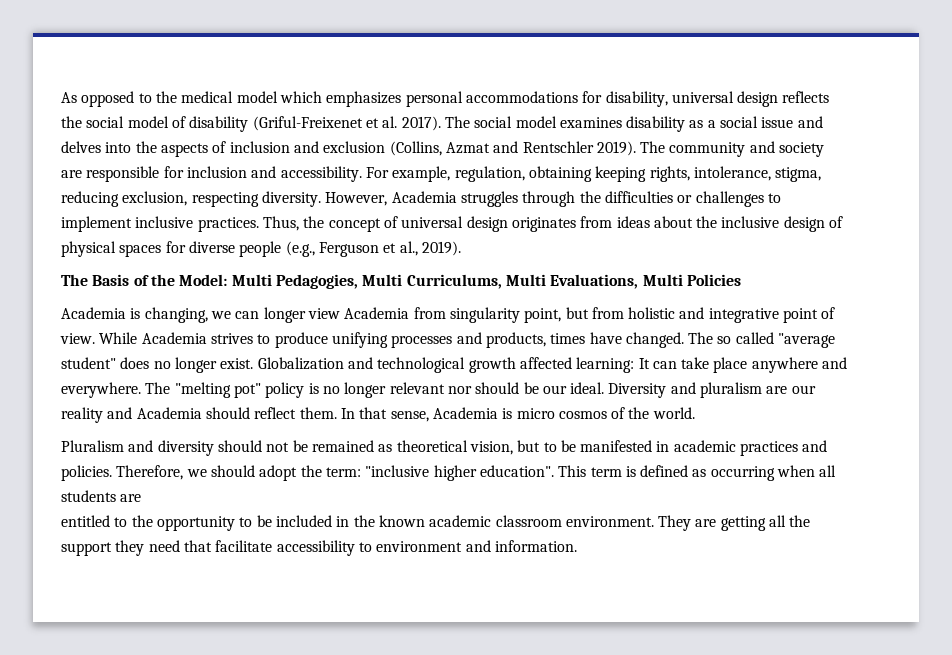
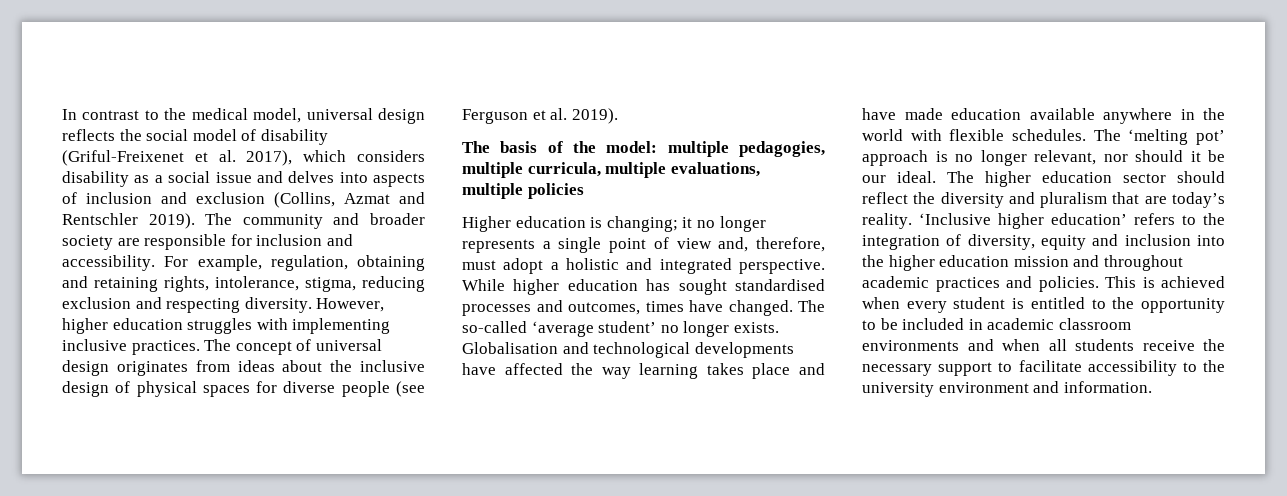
[61,91,135,107] As opposed -> [62,109,140,120] In contrast
[236,91,668,107] model which emphasizes personal accommodations for disability, -> [253,108,302,123] model,
[401,116,622,131] 2017). The social model examines -> [246,150,426,166] 2017), which considers
[135,141,157,153] the -> (368, 177) none
(775, 147) none -> [370,213,425,225] broader
[595,166,647,182] keeping -> [62,276,158,292] and retaining
[122,191,188,206] exclusion, -> [62,297,162,309] exclusion and
[391,191,781,207] [61,216,325,232] Academia struggles through the difficulties or challenges to implement inclusive practices. Thus, the -> [62,318,391,334] [62,339,232,355] higher education struggles with implementing inclusive practices. The
[285,241,315,257] (e.g., -> [395,381,425,397] (see
[399,241,418,256] al., -> [550,108,568,120] al.
[92,274,741,289] [61,307,836,323] [60,332,388,348] Basis of the Model: Multi Pedagogies, Multi Curriculums, Multi Evaluations, Multi Policies // Academia is changing, we can longer view Academia from singularity point, but from holistic and integrative point of view. While Academia strives to produce unifying -> [500,141,825,157] [462,162,760,178] [462,183,584,199] [462,216,766,232] [462,237,825,253] [462,258,825,274] [462,279,825,295] basis of the model: multiple pedagogies, multiple curricula, multiple evaluations, multiple policies // Higher education is changing; it no longer represents a single point of view and, therefore, must adopt a holistic and integrated perspective. While higher education has sought standardised
[485,332,546,348] products, -> [568,302,640,315] outcomes,
[717,332,836,348] [61,357,848,373] [61,382,305,398] so called "average student" does no longer exist. Globalization and technological growth affected learning: It can take place anywhere and everywhere. The "melting pot" policy -> [462,321,779,337] [462,342,794,358] [462,363,825,379] [862,108,1225,124] [862,129,1225,145] [862,150,928,166] so-called ‘average student’ no longer exists. Globalisation and technological developments have affected the way learning takes place and have made education available anywhere in the world with flexible schedules. The ‘melting pot’ approach
[389,382,445,394] relevant -> [1034,150,1096,165] relevant,
(520, 388) none -> [1190,151,1201,162] it
[608,382,816,398] [61,407,695,423] [61,440,828,456] [61,465,837,481] [61,490,142,502] Diversity and pluralism are our reality and Academia should reflect them. In that sense, Academia is micro cosmos of the world. // Pluralism and diversity should not be remained as theoretical vision, but to be manifested in academic practices and policies. Therefore, we should adopt the term: "inclusive higher education". This term is defined as occurring when all students are // -> [947,171,1225,187] [862,192,1225,208] [862,213,1225,229] [862,234,1225,250] [862,255,1183,271] [862,276,1225,292] [862,297,1025,313] The higher education sector should reflect the diversity and pluralism that are today’s reality. ‘Inclusive higher education’ refers to the integration of diversity, equity and inclusion into the higher education mission and throughout academic practices and policies. This is achieved when every student is
[353,515,811,531] [61,540,212,556] the known academic classroom environment. They are getting all the support they need that -> [987,318,1131,330] [862,339,1225,351] [862,362,1013,376] academic classroom environments and when all students receive the necessary support to
(372, 547) none -> [1203,360,1225,372] [862,382,934,397] the university

